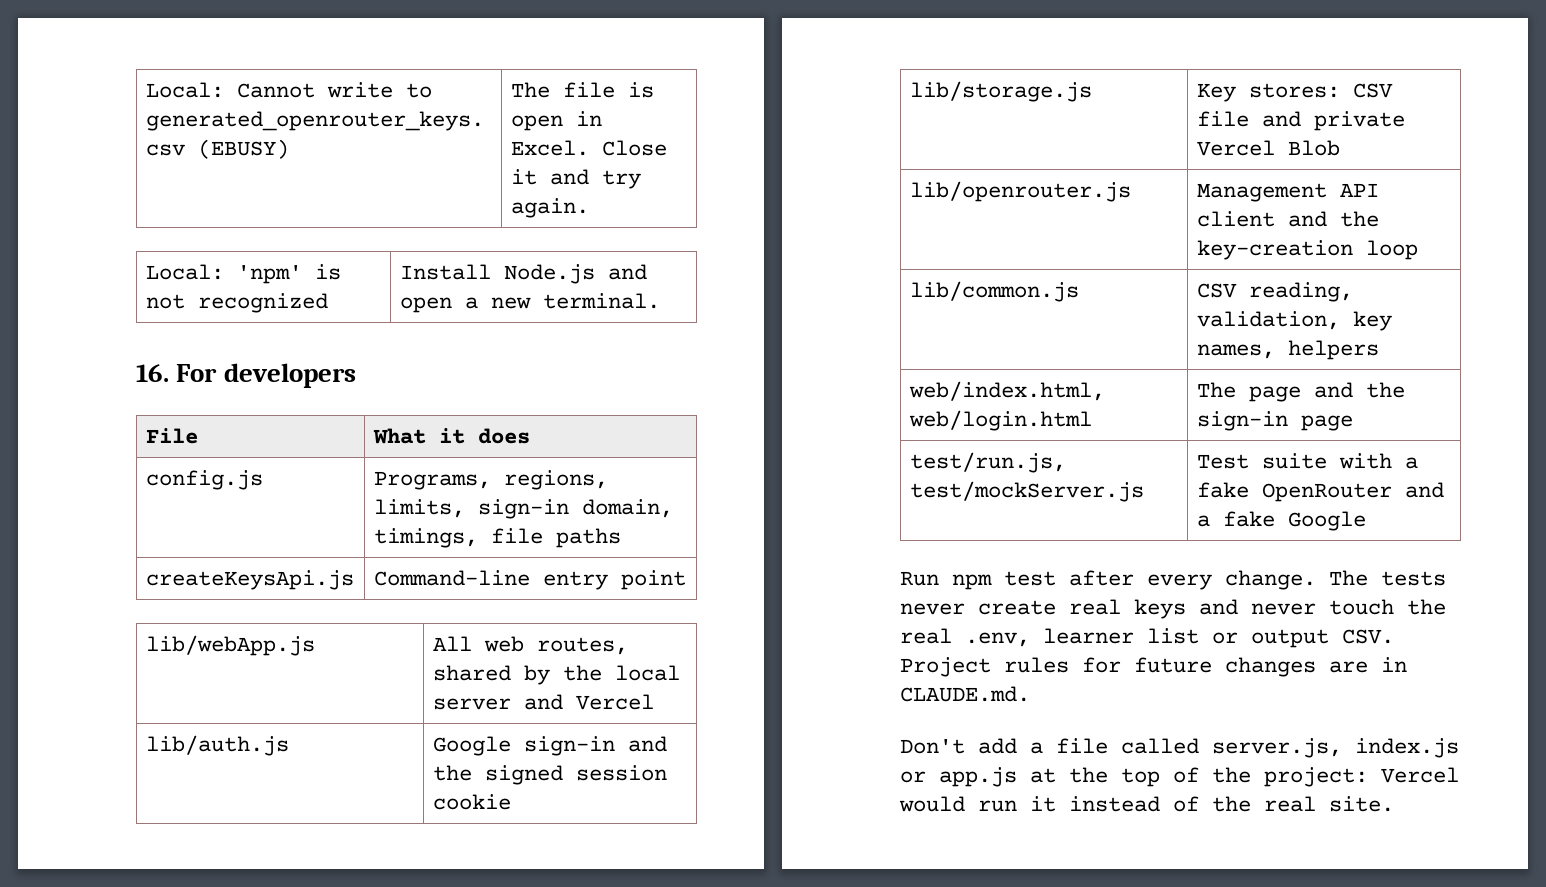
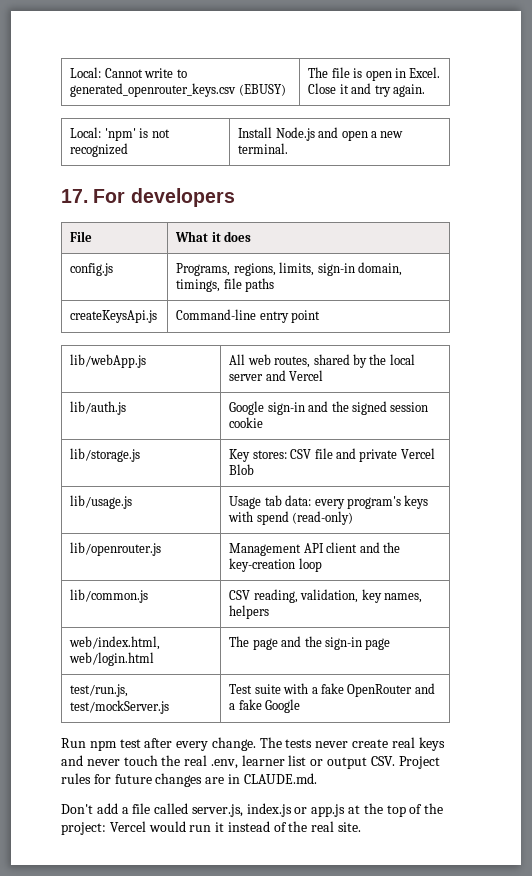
[136,364,169,382] 16. -> [61,189,88,203] 17.
(1340, 148) none -> [70,495,133,509] [229,495,429,509] [228,511,354,525] // lib/usage.js | Usage tab data: every program's keys with spend (read-only)

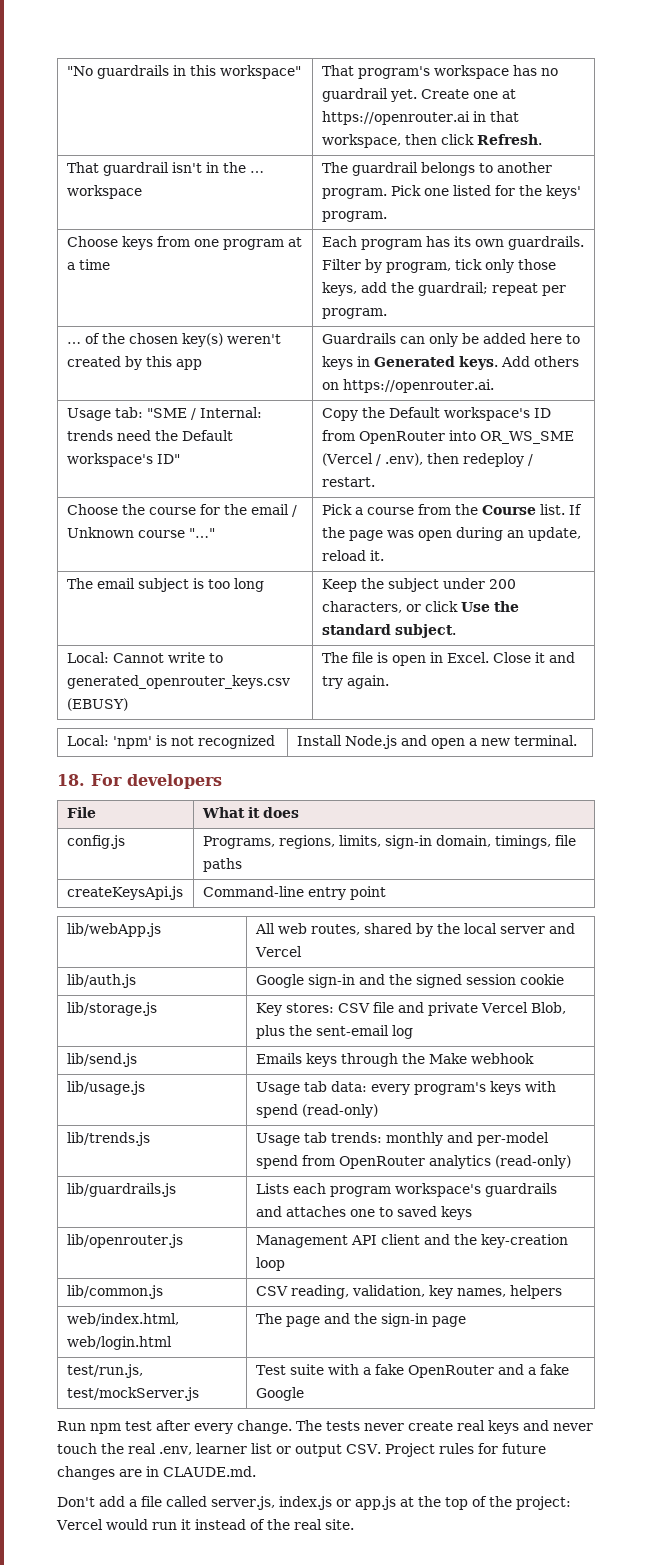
(70, 72) none -> [66,65,301,79] [321,65,558,79] [321,88,516,102] [321,111,519,125] [321,134,542,148] [66,162,264,176] [66,185,142,199] [321,162,552,176] [321,185,581,199] [321,211,387,222] [66,236,302,250] [66,259,110,270] [321,236,584,250] [321,259,556,273] [321,282,566,296] [321,308,387,319] [66,333,281,347] [66,356,202,370] [321,333,580,347] [321,356,579,370] [321,379,494,393] [66,407,262,421] [66,430,233,441] [66,453,180,467] [321,407,551,421] [321,430,574,444] [321,453,533,467] [321,477,375,487] [66,504,297,517] [66,527,215,538] [321,504,582,515] [321,527,581,541] [321,550,384,561] [66,578,264,592] [321,578,516,592] [321,601,519,613] [321,624,456,638] "No guardrails in this workspace" | That program's workspace has no guardrail yet. Create one at https://openrouter.ai in that workspace, then click Refresh. // That guardrail isn't in the … workspace | The guardrail belongs to another program. Pick one listed for the keys' program. // Choose keys from one program at a time | Each program has its own guardrails. Filter by program, tick only those keys, add the guardrail; repeat per program. // … of the chosen key(s) weren't created by this app | Guardrails can only be added here to keys in Generated keys. Add others on https://openrouter.ai. // Usage tab: "SME / Internal: trends need the Default workspace's ID" | Copy the Default workspace's ID from OpenRouter into OR_WS_SME (Vercel / .env), then redeploy / restart. // Choose the course for the email / Unknown course "…" | Pick a course from the Course list. If the page was open during an update, reload it. // The email subject is too long | Keep the subject under 200 characters, or click Use the standard subject. //
[61,189,88,203] 17. -> [57,774,85,786] 18.
[229,464,255,475] Blob -> [530,1002,566,1014] [255,1025,413,1039] [66,1053,137,1067] [255,1053,534,1067] Blob, plus the sent-email log // lib/send.js | Emails keys through the Make webhook
(354, 518) none -> [66,1132,150,1146] [255,1132,549,1146] [255,1155,571,1169] [66,1183,176,1197] [255,1183,557,1197] [255,1206,472,1220] // lib/trends.js | Usage tab trends: monthly and per-model spend from OpenRouter analytics (read-only) // lib/guardrails.js | Lists each program workspace's guardrails and attaches one to saved keys

